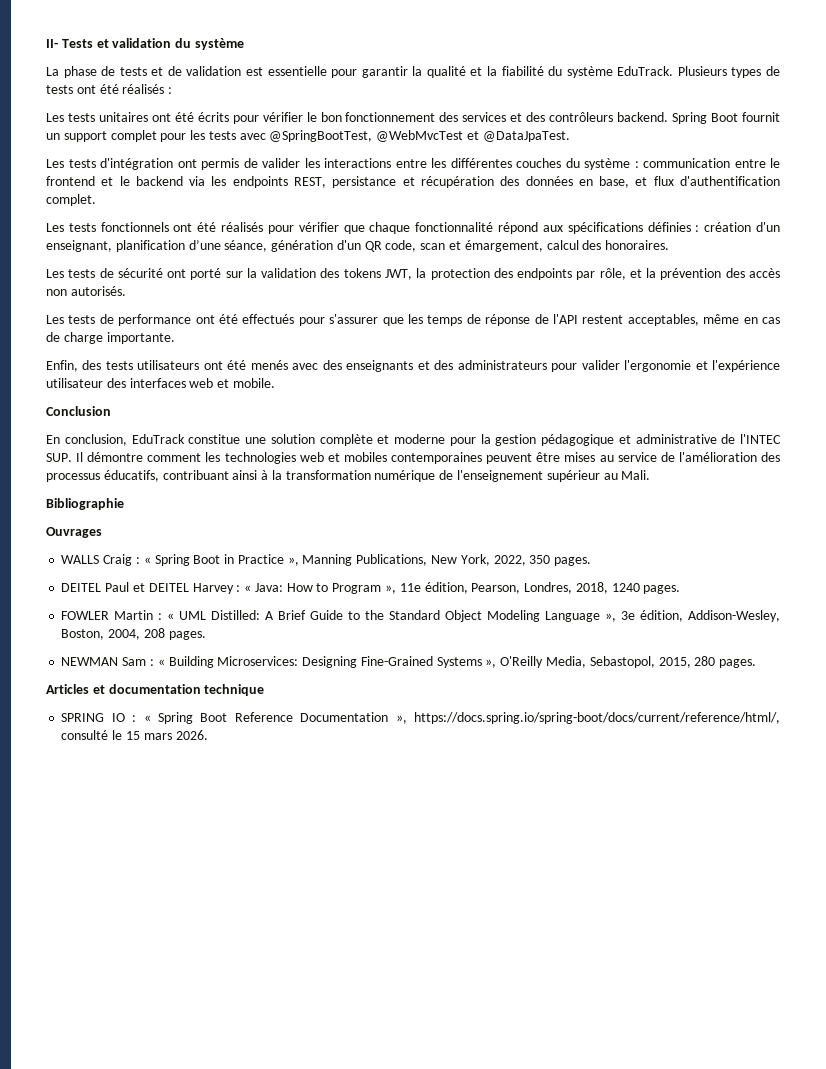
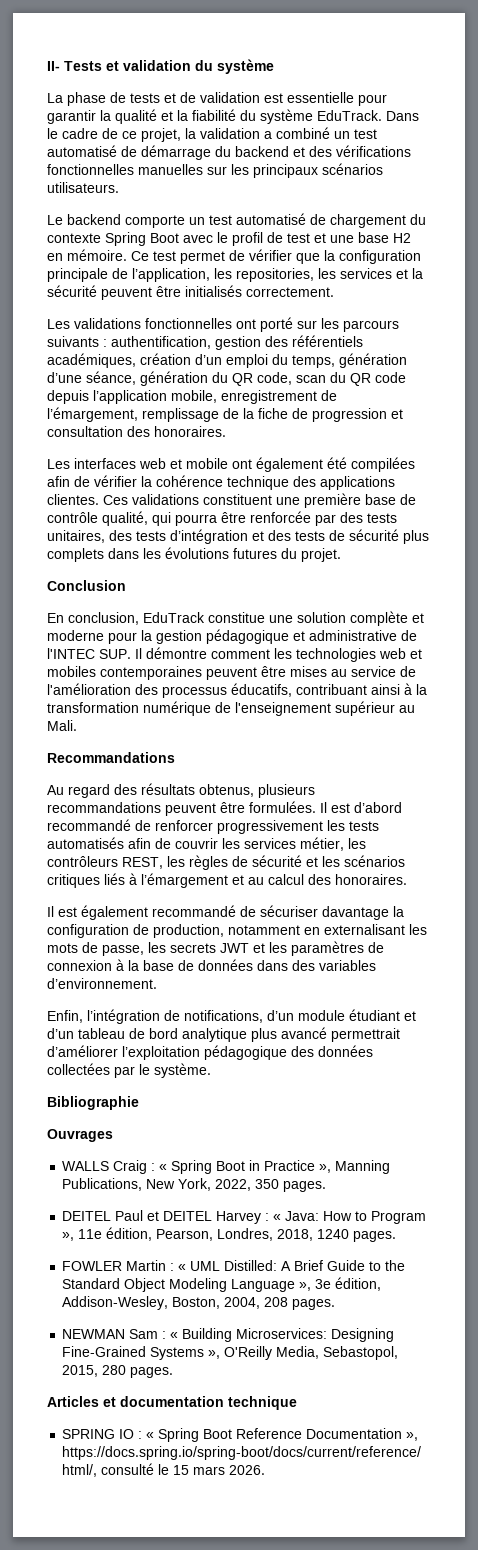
[677,66,780,78] [46,84,173,94] [46,112,780,124] [46,130,570,142] [46,158,780,170] [46,176,780,188] [46,194,96,206] [46,222,781,234] [46,240,185,252] Plusieurs types de tests ont été réalisés : // Les tests unitaires ont été écrits pour vérifier le bon fonctionnement des services et des contrôleurs backend. Spring Boot fournit un support complet pour les tests avec @SpringBootTest, @WebMvcTest et @DataJpaTest. // Les tests d'intégration ont permis de valider les interactions entre les différentes couches du système : communication entre le frontend et le backend via les endpoints REST, persistance et récupération des données en base, et flux d'authentification complet. // Les tests fonctionnels ont été réalisés pour vérifier que chaque fonctionnalité répond aux spécifications définies : création d'un enseignant, planification -> [386,111,419,121] [47,127,377,142] [47,145,411,160] [47,163,383,178] [47,182,119,193] [47,213,426,228] [47,232,411,246] [47,249,421,264] [47,268,423,282] [47,285,334,300] [47,317,399,332] [47,335,363,350] [47,353,407,368] Dans le cadre de ce projet, la validation a combiné un test automatisé de démarrage du backend et des vérifications fonctionnelles manuelles sur les principaux scénarios utilisateurs. // Le backend comporte un test automatisé de chargement du contexte Spring Boot avec le profil de test et une base H2 en mémoire. Ce test permet de vérifier que la configuration principale de l’application, les repositories, les services et la sécurité peuvent être initialisés correctement. // Les validations fonctionnelles ont porté sur les parcours suivants : authentification, gestion des référentiels académiques, création d’un emploi du temps, génération
[336,240,361,250] d'un -> [212,372,228,383] du
[449,240,670,252] [46,268,780,280] [46,286,126,296] [46,314,780,326] [46,332,175,344] [46,360,781,372] [46,378,275,388] et émargement, calcul des honoraires. // Les tests de sécurité ont porté sur la validation des tokens JWT, la protection des endpoints par rôle, et la prévention des accès non autorisés. // Les tests de performance ont été effectués pour s'assurer que les temps de réponse de l'API restent acceptables, même en cas de charge importante. // Enfin, des tests utilisateurs ont été menés avec des enseignants et des administrateurs pour valider l'ergonomie et l'expérience utilisateur des interfaces web et mobile. -> [330,372,406,386] [47,390,337,404] [47,407,403,422] [47,426,226,437] [47,457,415,472] [47,475,395,490] [47,493,416,508] [47,511,397,526] [47,529,429,544] [47,547,341,562] du QR code depuis l’application mobile, enregistrement de l’émargement, remplissage de la fiche de progression et consultation des honoraires. // Les interfaces web et mobile ont également été compilées afin de vérifier la cohérence technique des applications clientes. Ces validations constituent une première base de contrôle qualité, qui pourra être renforcée par des tests unitaires, des tests d’intégration et des tests de sécurité plus complets dans les évolutions futures du projet.
(651, 475) none -> [47,752,175,763] [47,783,315,798] [47,801,402,816] [47,819,379,834] [47,837,366,851] [47,855,405,870] [47,873,407,888] [47,905,404,920] [47,924,427,938] [47,941,384,956] [47,959,376,971] [47,978,157,989] [47,1009,416,1024] [47,1027,400,1042] [47,1045,373,1060] [47,1063,211,1078] // Recommandations // Au regard des résultats obtenus, plusieurs recommandations peuvent être formulées. Il est d’abord recommandé de renforcer progressivement les tests automatisés afin de couvrir les services métier, les contrôleurs REST, les règles de sécurité et les scénarios critiques liés à l’émargement et au calcul des honoraires. // Il est également recommandé de sécuriser davantage la configuration de production, notamment en externalisant les mots de passe, les secrets JWT et les paramètres de connexion à la base de données dans des variables d’environnement. // Enfin, l’intégration de notifications, d’un module étudiant et d’un tableau de bord analytique plus avancé permettrait d’améliorer l’exploitation pédagogique des données collectées par le système.

